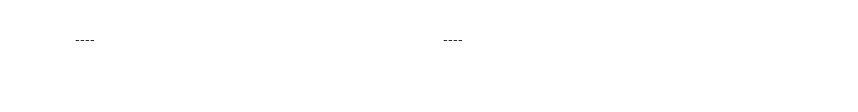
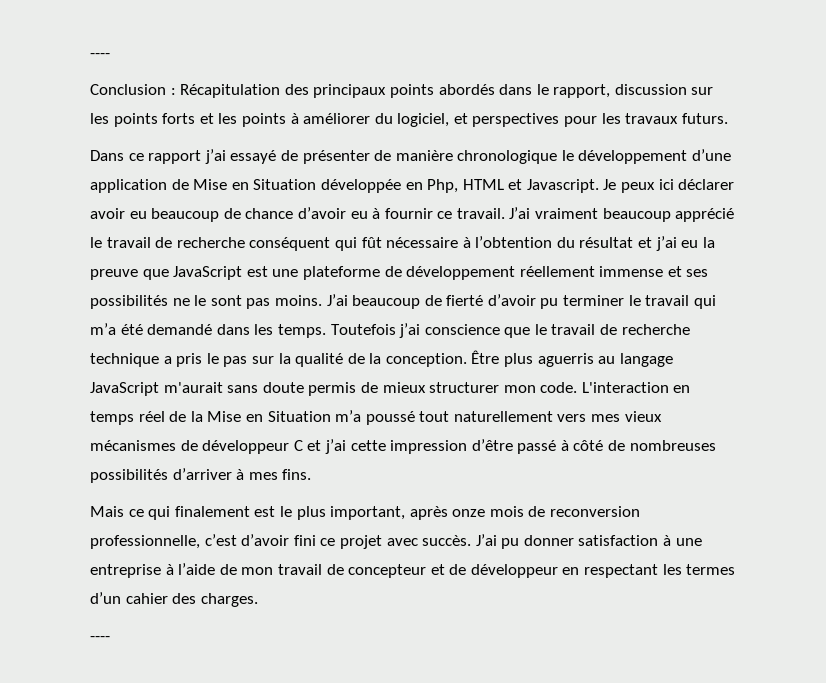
[75,40,95,44] ---- -> [90,53,110,58] [90,84,714,98] [90,113,728,127] [90,149,732,164] [90,179,735,193] [90,207,735,222] [90,236,715,251] [90,266,709,280] [90,294,716,309] [90,323,690,338] [90,350,673,367] [90,382,691,396] [90,410,662,425] [90,439,716,454] [90,468,312,483] [90,506,641,520] [90,534,702,549] [90,563,736,578] [90,592,258,607] ---- // Conclusion : Récapitulation des principaux points abordés dans le rapport, discussion sur les points forts et les points à améliorer du logiciel, et perspectives pour les travaux futurs. // Dans ce rapport j’ai essayé de présenter de manière chronologique le développement d’une application de Mise en Situation développée en Php, HTML et Javascript. Je peux ici déclarer avoir eu beaucoup de chance d’avoir eu à fournir ce travail. J’ai vraiment beaucoup apprécié le travail de recherche conséquent qui fût nécessaire à l’obtention du résultat et j’ai eu la preuve que JavaScript est une plateforme de développement réellement immense et ses possibilités ne le sont pas moins. J’ai beaucoup de fierté d’avoir pu terminer le travail qui m’a été demandé dans les temps. Toutefois j’ai conscience que le travail de recherche technique a pris le pas sur la qualité de la conception. Être plus aguerris au langage JavaScript m'aurait sans doute permis de mieux structurer mon code. L'interaction en temps réel de la Mise en Situation m’a poussé tout naturellement vers mes vieux mécanismes de développeur C et j’ai cette impression d’être passé à côté de nombreuses possibilités d’arriver à mes fins. // Mais ce qui finalement est le plus important, après onze mois de reconversion professionnelle, c’est d’avoir fini ce projet avec succès. J’ai pu donner satisfaction à une entreprise à l’aide de mon travail de concepteur et de développeur en respectant les termes d’un cahier des charges.

